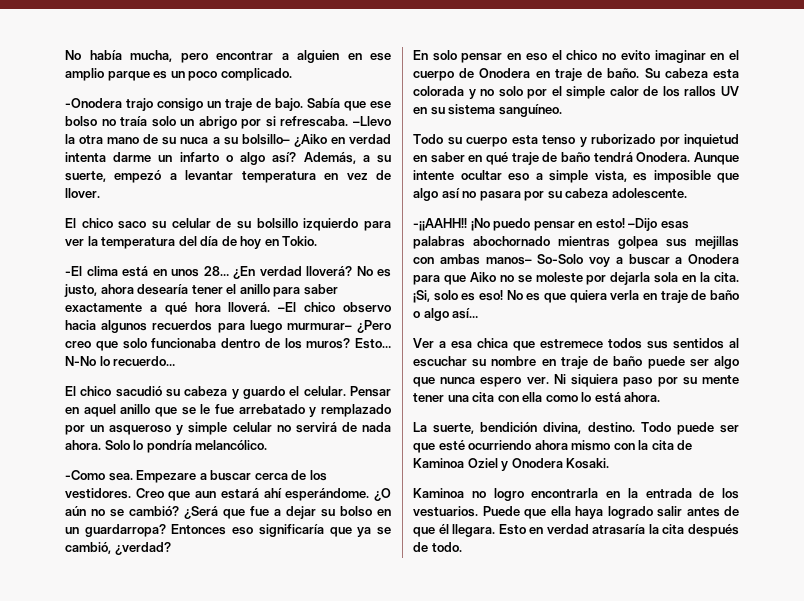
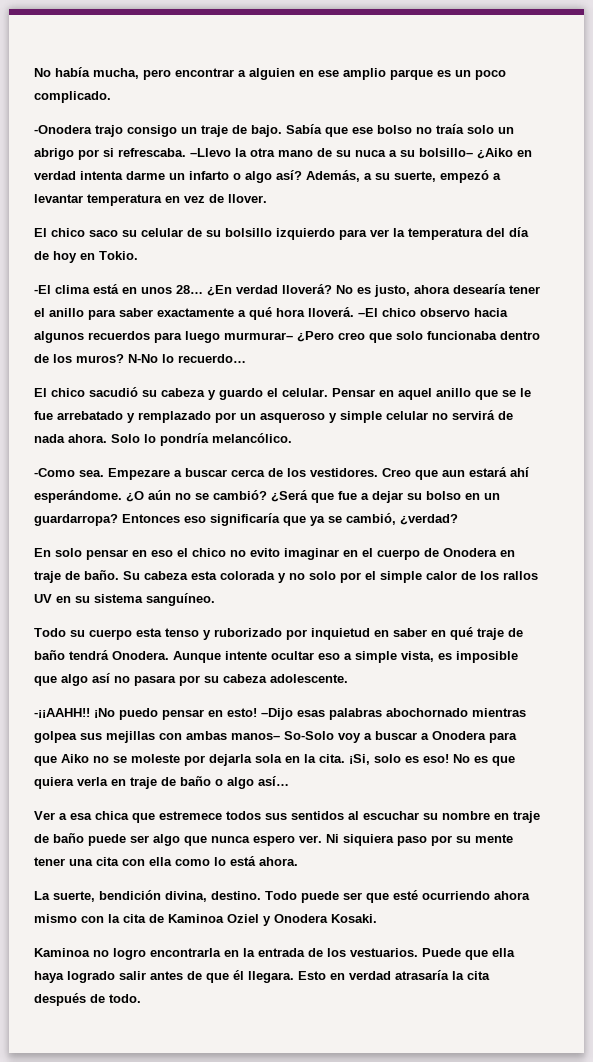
[355,338,391,349] Esto… -> (124, 358) none

